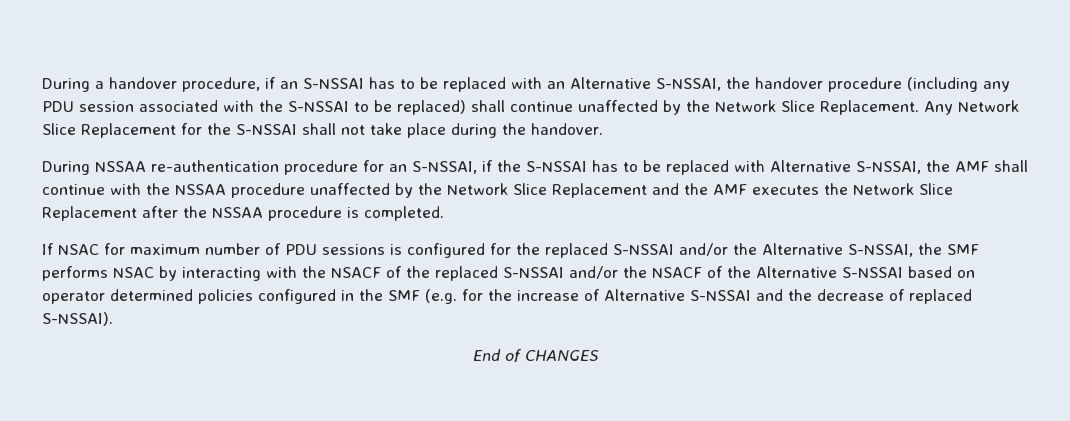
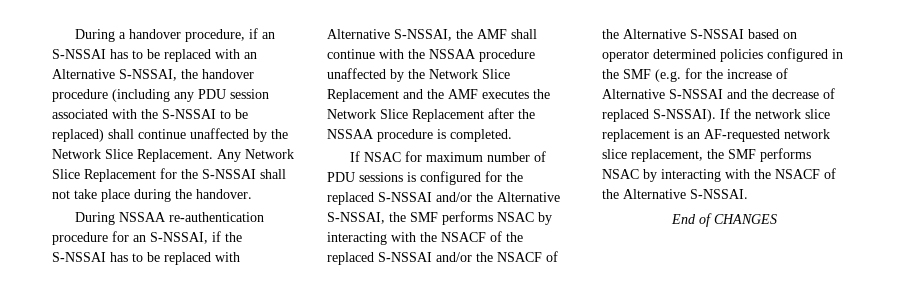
(113, 319) none -> [720,108,830,119] [602,129,830,142] [602,148,811,162] [602,168,836,182] [602,189,748,199] If the network slice replacement is an AF-requested network slice replacement, the SMF performs NSAC by interacting with the NSACF of the Alternative S-NSSAI.

